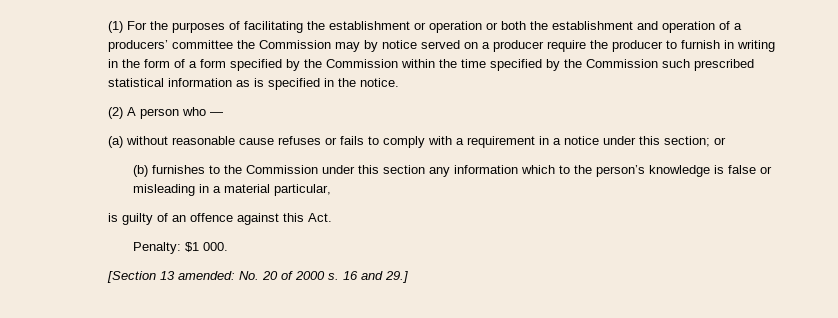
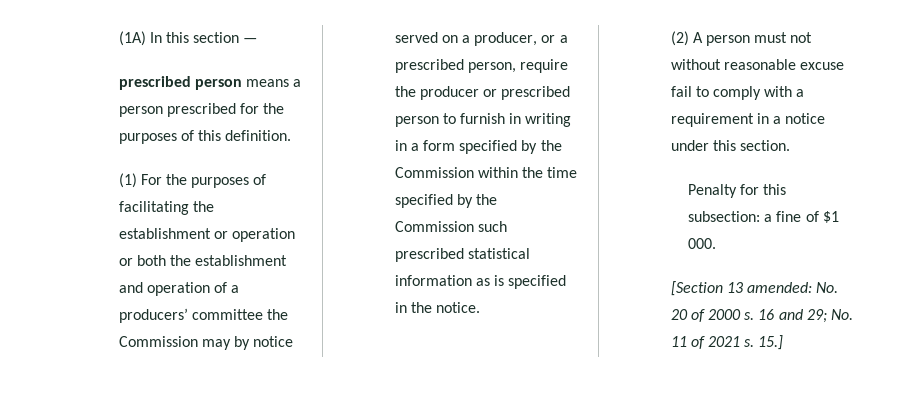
(108, 27) none -> [118,31,258,46] [118,76,302,90] [118,103,285,117] [118,130,292,144] (1A) In this section — // prescribed person means a person prescribed for the purposes of this definition. //
[493,40,664,52] producer require the producer -> [474,32,568,46] [394,59,569,73] [394,86,571,100] [394,116,439,127] producer, or a prescribed person, require the producer or prescribed person
[122,59,186,68] the form of -> (407, 145) none
[182,107,224,116] [108,136,365,148] who — // (a) without reasonable cause refuses or fails -> [754,32,813,43] [670,59,845,70] [670,86,692,97] must not without reasonable excuse fail
[664,136,727,147] [132,165,772,177] [132,184,331,196] [108,213,333,225] [132,242,181,254] section; or // (b) furnishes to the Commission under this section any information which to the person’s knowledge is false or misleading in a material particular, // is guilty of an offence against this Act. // Penalty: -> [740,140,791,151] [688,184,787,198] [688,211,819,222] section. // Penalty for this subsection: a fine of
[385,271,409,283] 29.] -> [806,309,853,323] [670,335,784,350] 29; No. 11 of 2021 s. 15.]

